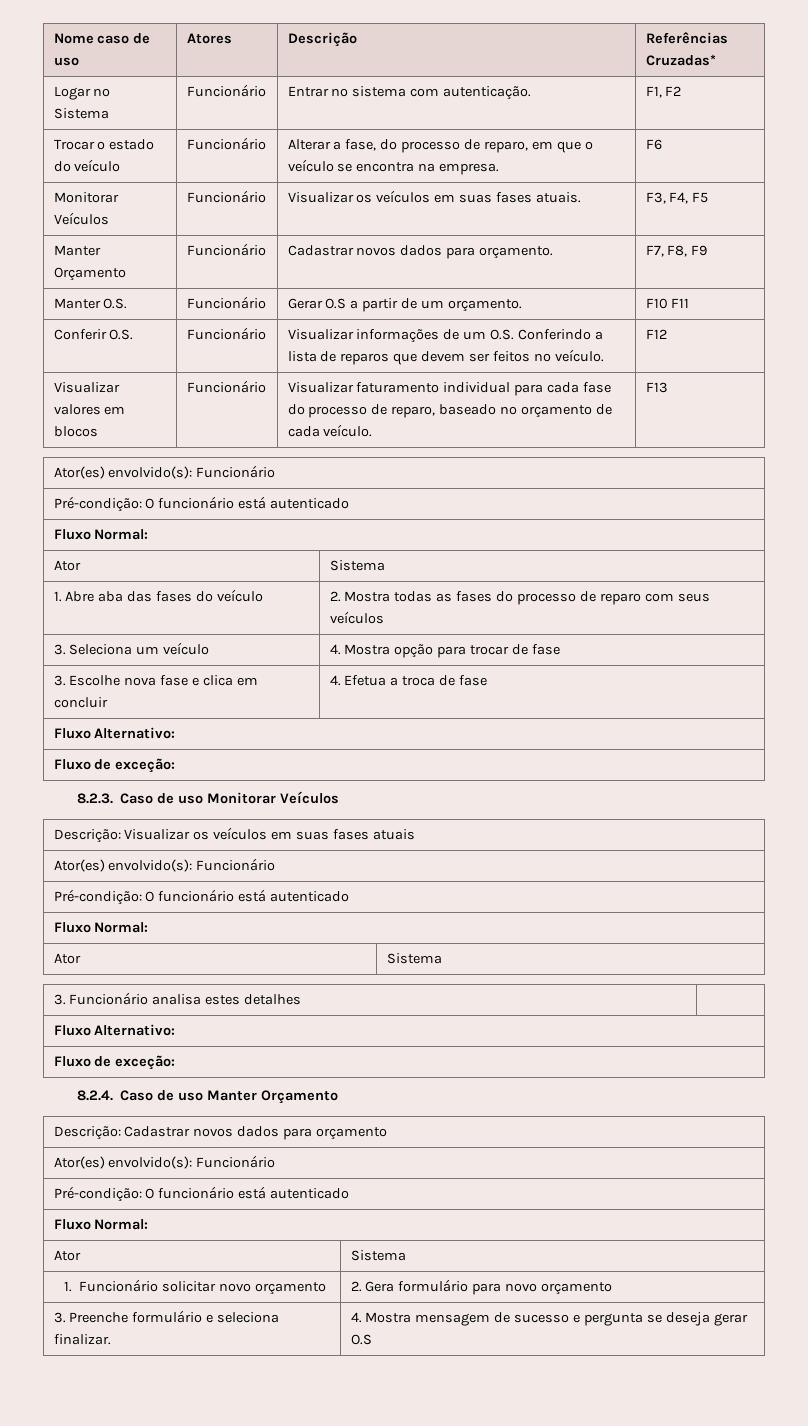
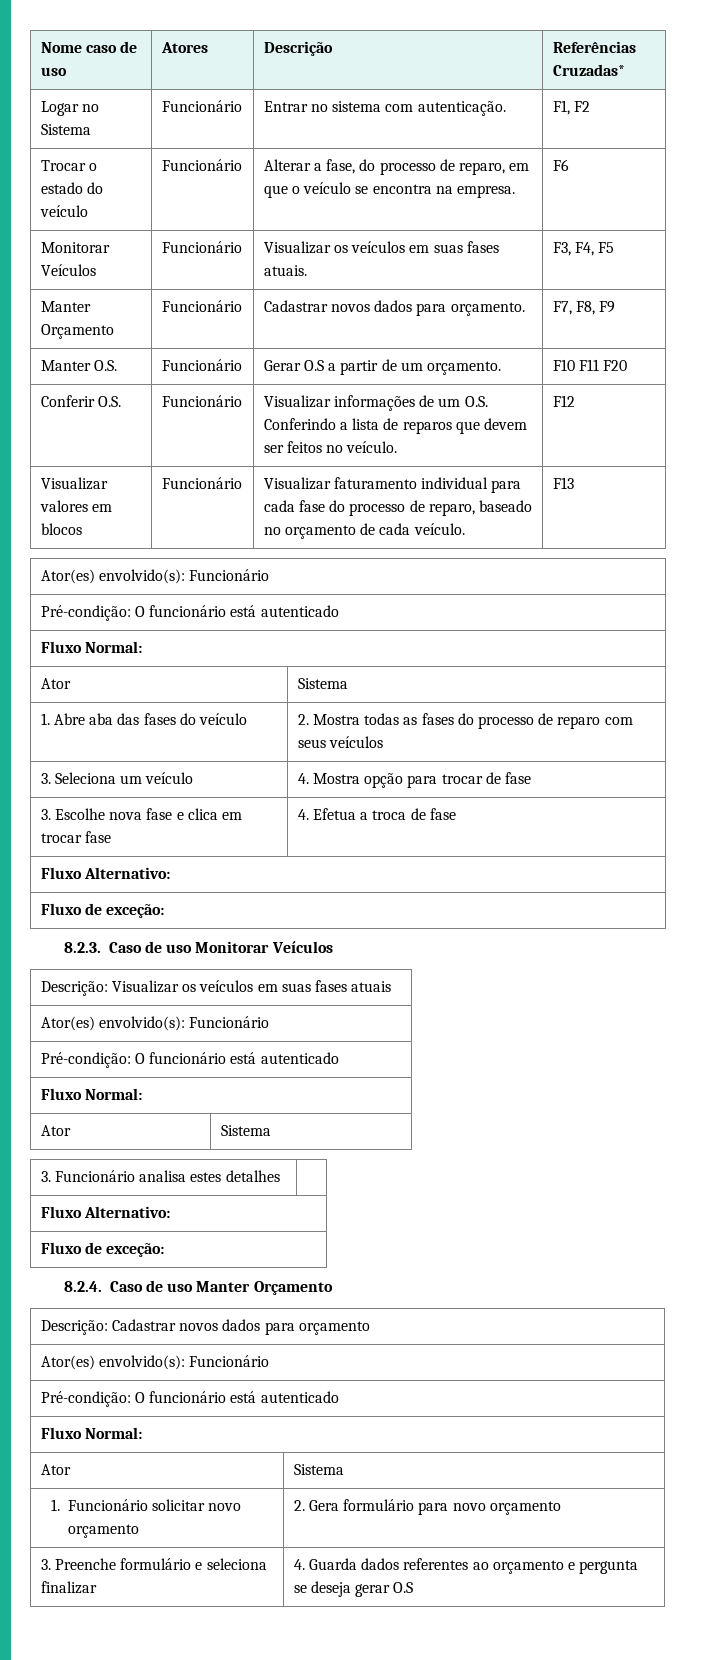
(690, 303) none -> [603,360,628,371] F20
[53,697,108,708] concluir -> [40,831,112,843] trocar fase
[53,1334,111,1345] [350,1312,570,1326] finalizar. | 4. Mostra mensagem de sucesso -> [40,1581,97,1594] [293,1558,564,1574] finalizar | 4. Guarda dados referentes ao orçamento

